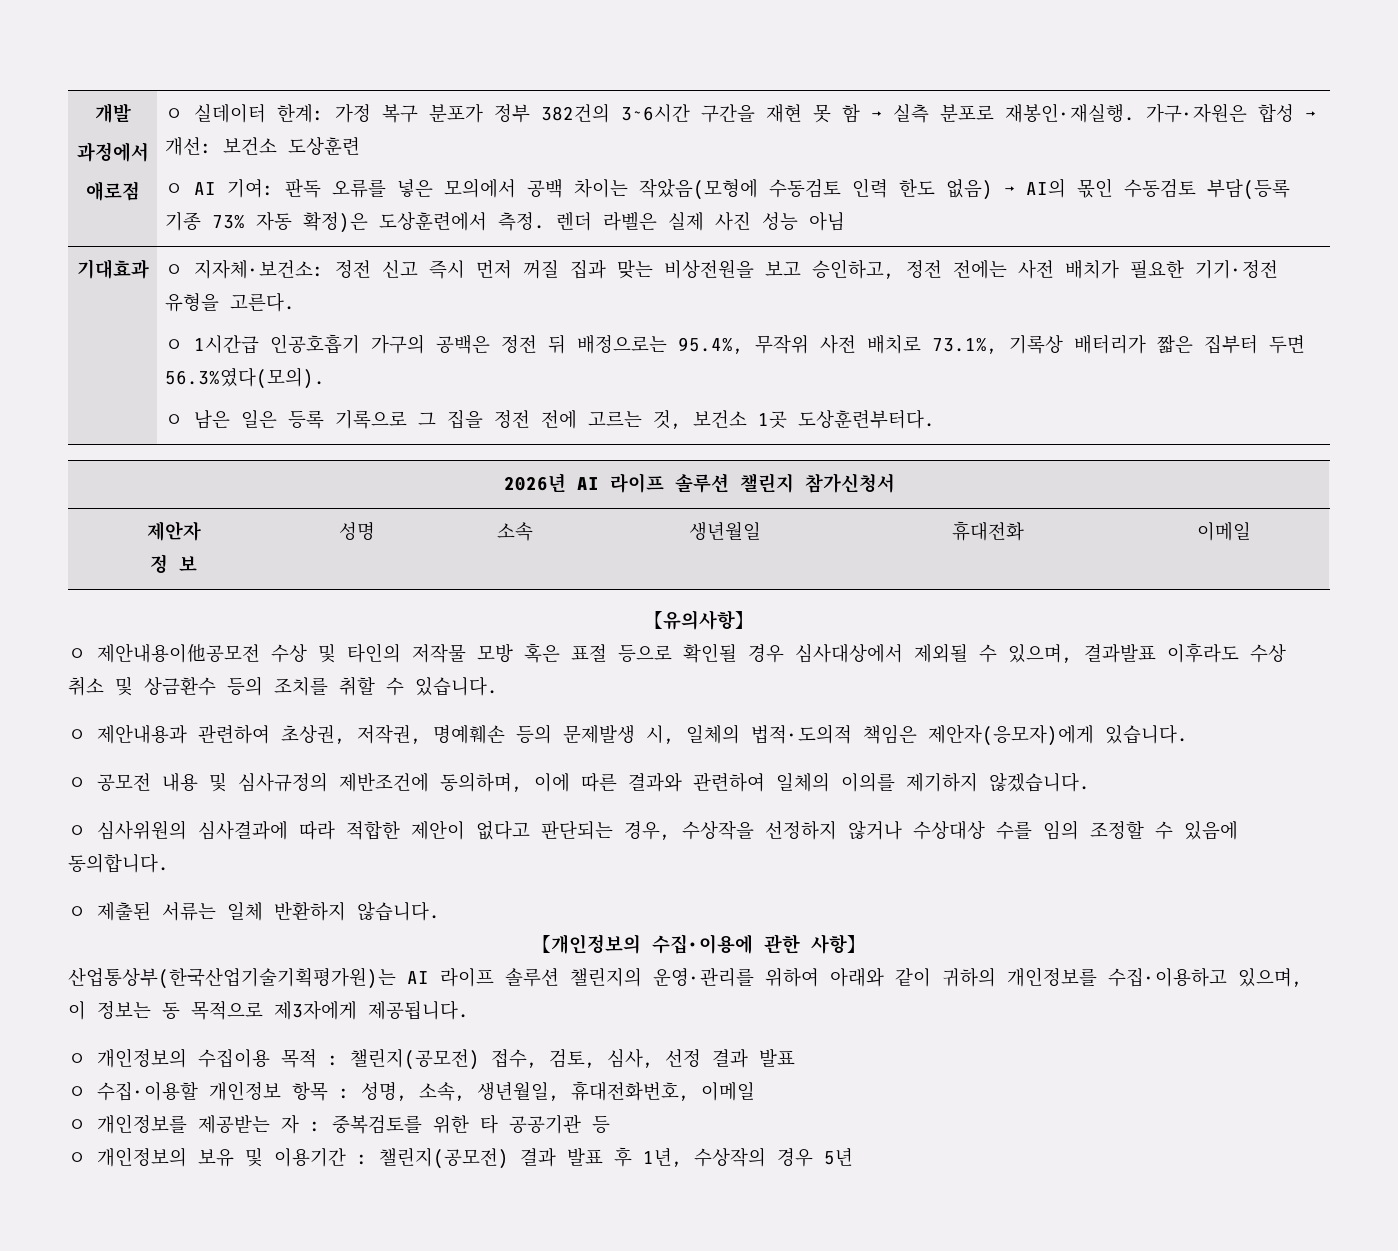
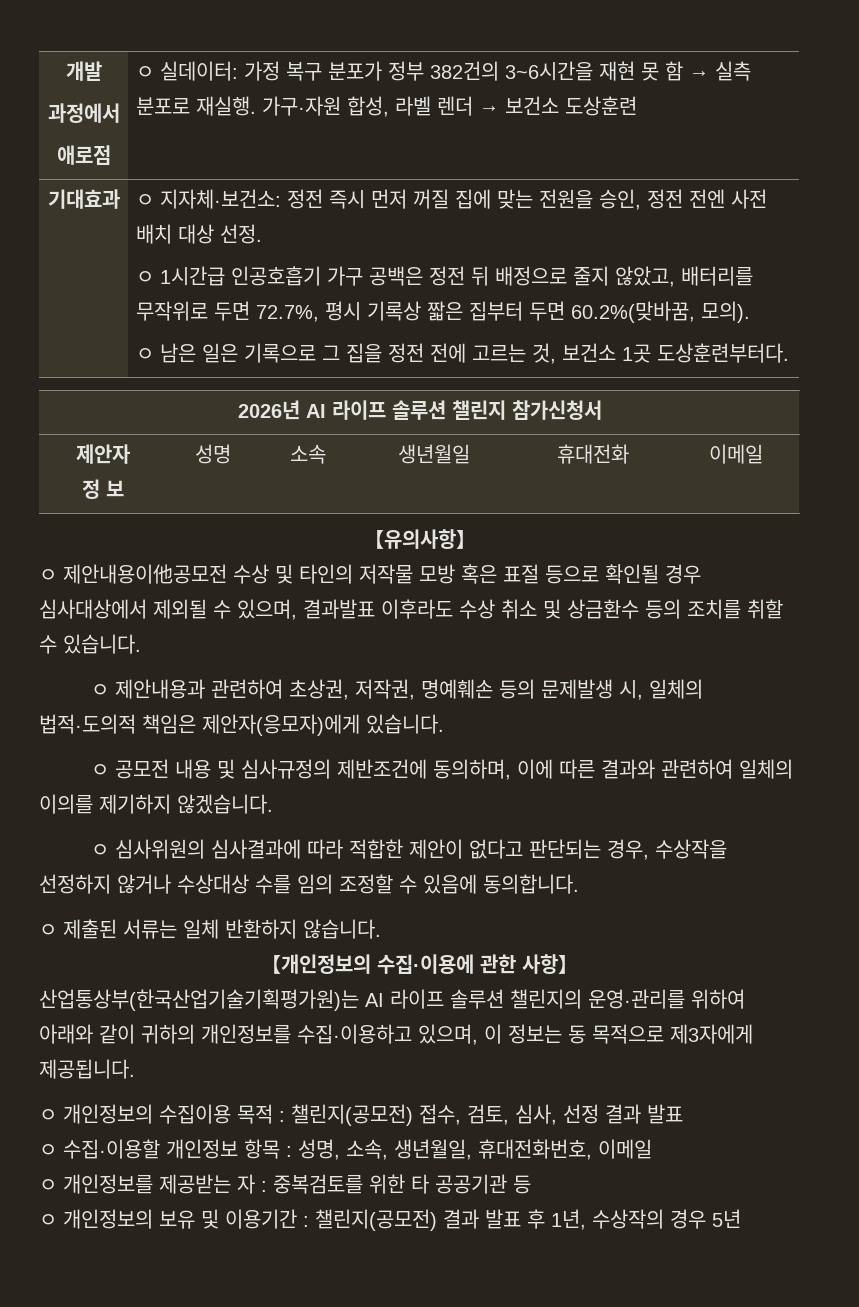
[194,103,325,123] 실데이터 한계: -> [160,61,239,81] 실데이터:
[621,104,756,123] 3~6시간 구간을 -> [505,61,594,81] 3~6시간을
[1005,103,1317,123] [165,137,361,156] [165,178,1291,200] [165,211,846,233] 재봉인·재실행. 가구·자원은 합성 → 개선: 보건소 도상훈련 // ㅇ AI 기여: 판독 오류를 넣은 모의에서 공백 차이는 작았음(모형에 수동검토 인력 한도 없음) → AI의 몫인 수동검토 부담(등록 기종 73% 자동 확정)은 도상훈련에서 측정. 렌더 라벨은 실제 사진 성능 아님 -> [196,96,638,117] 재실행. 가구·자원 합성, 라벨 렌더 → 보건소 도상훈련
[382,260,419,278] 신고 -> (324, 199) none
[570,259,1279,279] [165,292,296,312] 집과 맞는 비상전원을 보고 승인하고, 정전 전에는 사전 배치가 필요한 기기·정전 유형을 고른다. -> [455,189,768,210] [136,224,263,244] 집에 맞는 전원을 승인, 정전 전엔 사전 배치 대상 선정.
[371,334,426,354] 가구의 -> [327,266,364,286] 가구
[577,334,1147,354] 배정으로는 95.4%, 무작위 사전 배치로 73.1%, 기록상 배터리가 -> [495,266,754,287] [136,301,422,322] 배정으로 줄지 않았고, 배터리를 무작위로 두면 72.7%, 평시 기록상
[165,367,326,389] 56.3%였다(모의). -> [571,301,751,323] 60.2%(맞바꿈, 모의).
[288,410,325,429] 등록 -> (239, 353) none

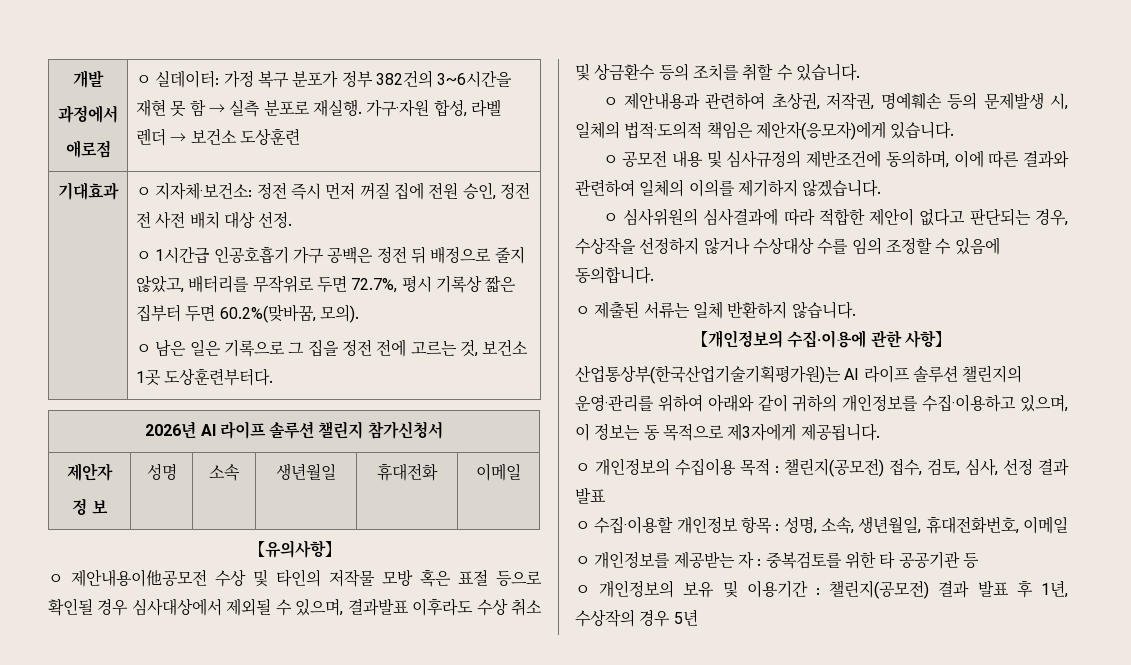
[497,189,594,209] 맞는 전원을 -> [428,182,459,199] 전원
[689,189,726,208] 전엔 -> [136,211,152,228] 전

